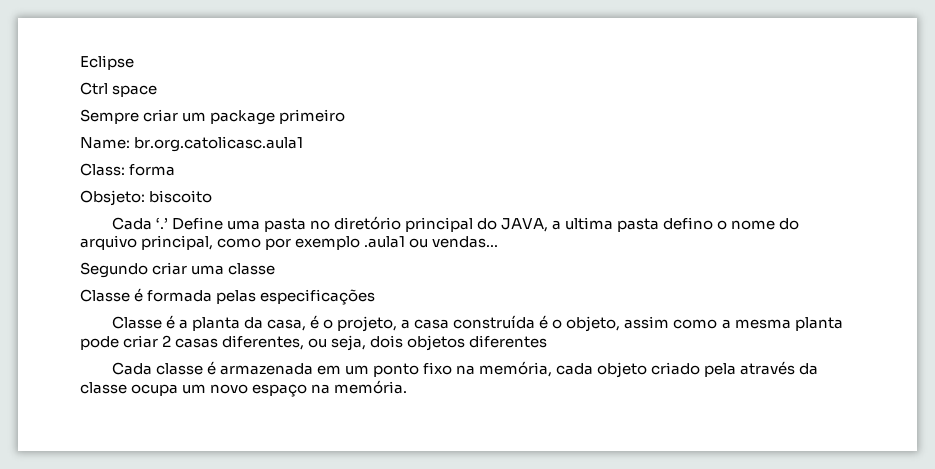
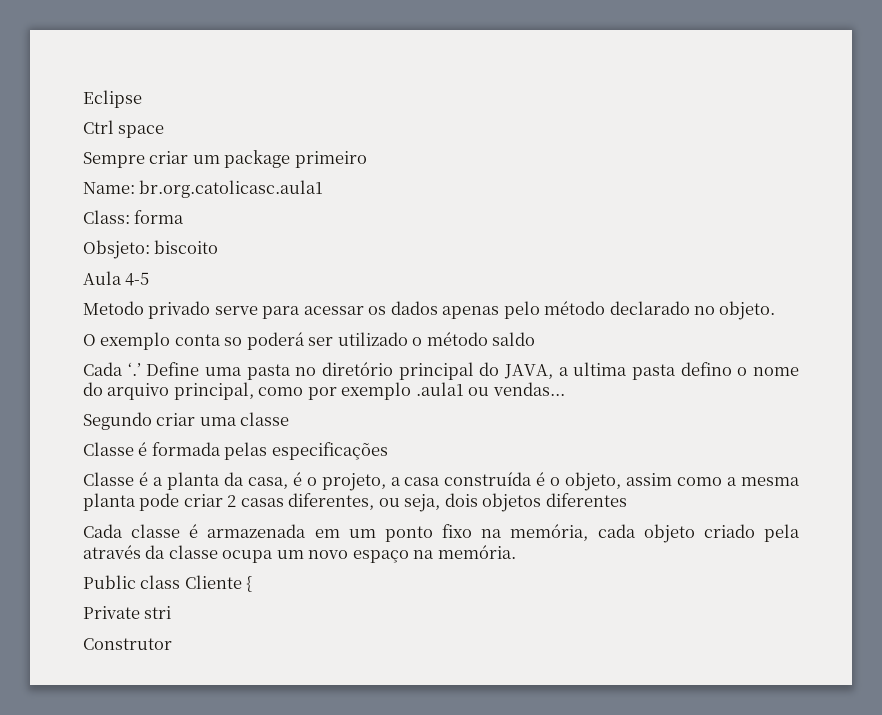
(213, 196) none -> [83,271,150,286] [83,301,776,320] [83,332,536,350] // Aula 4-5 // Metodo privado serve para acessar os dados apenas pelo método declarado no objeto. // O exemplo conta so poderá ser utilizado o método saldo
(408, 387) none -> [83,575,253,592] [83,606,172,619] [83,638,172,650] // Public class Cliente { // Private stri // Construtor

